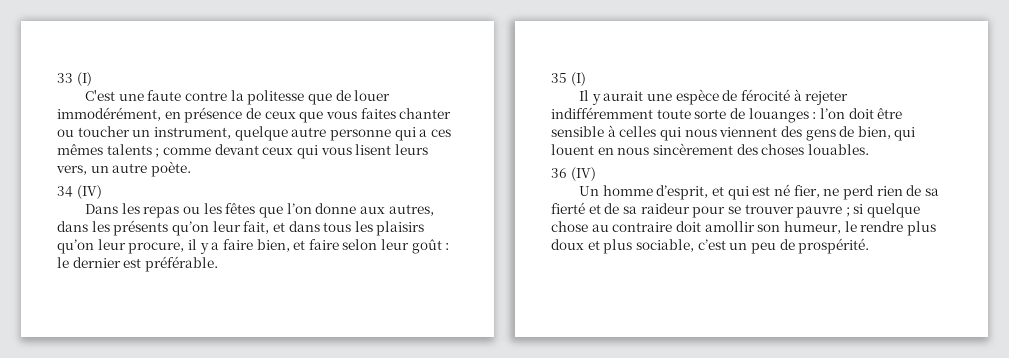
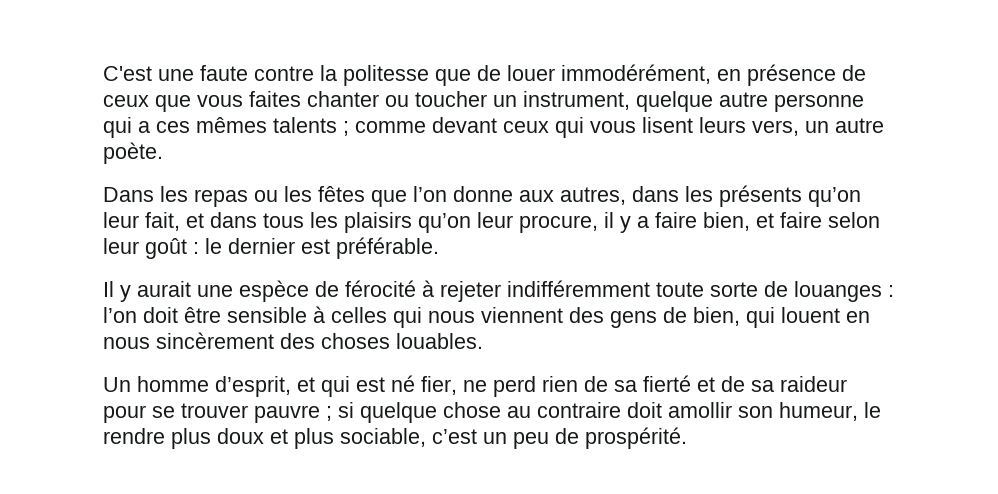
[57,72,92,86] 33 (I) // -> (103, 73) none
[57,185,102,199] // 34 (IV) -> (163, 153) none
[551,72,586,86] // 35 (I) -> (439, 248) none
[551,167,596,181] // 36 (IV) -> (483, 341) none

